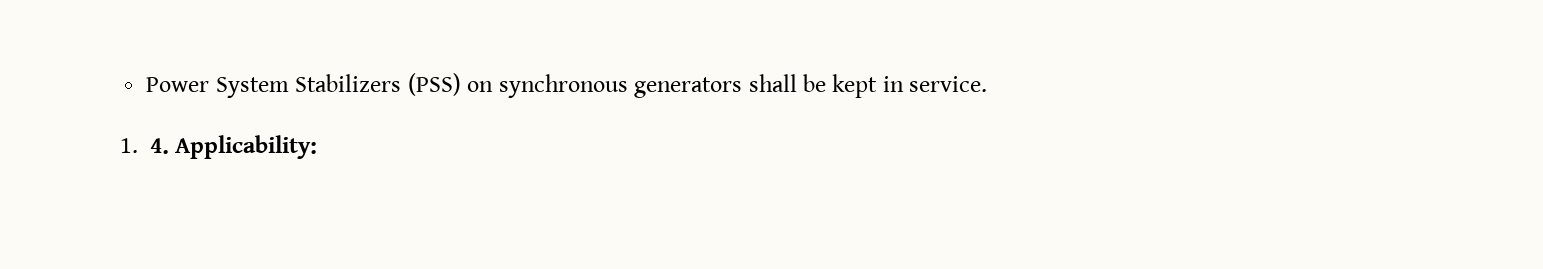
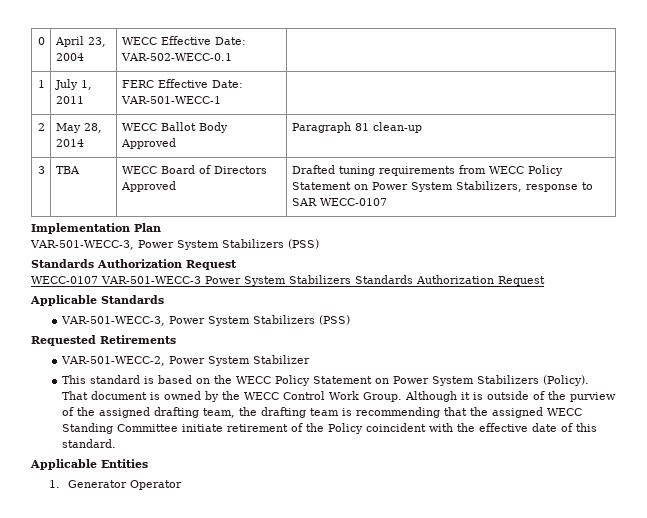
[146,73,988,98] Power System Stabilizers (PSS) on synchronous generators shall be kept in service. -> [37,37,45,45] [54,36,106,47] [55,53,84,61] [121,36,246,45] [120,53,232,61] [37,80,45,88] [54,79,92,90] [55,96,84,104] [121,79,243,88] [120,96,221,104] [37,123,45,131] [55,123,102,133] [55,139,84,147] [121,122,228,133] [120,138,176,149] [291,122,422,133] [37,166,45,174] [55,166,80,174] [121,165,267,174] [120,181,176,192] [291,165,563,176] [291,181,593,192] [291,198,387,206] [31,223,161,234] [30,239,319,250] [31,259,237,270] [31,275,545,286] [30,295,164,306] [60,315,350,326] [31,335,176,346] [60,355,310,366] [61,375,589,386] [61,391,616,402] [61,407,582,418] [61,423,597,434] [61,439,116,448] [30,459,148,470] 0 | April 23, 2004 | WECC Effective Date: VAR-502-WECC-0.1 | // 1 | July 1, 2011 | FERC Effective Date: VAR-501-WECC-1 | // 2 | May 28, 2014 | WECC Ballot Body Approved | Paragraph 81 clean-up // 3 | TBA | WECC Board of Directors Approved | Drafted tuning requirements from WECC Policy Statement on Power System Stabilizers, response to SAR WECC-0107 // Implementation Plan // VAR-501-WECC-3, Power System Stabilizers (PSS) // Standards Authorization Request // WECC-0107 VAR-501-WECC-3 Power System Stabilizers Standards Authorization Request // Applicable Standards // VAR-501-WECC-3, Power System Stabilizers (PSS) // Requested Retirements // VAR-501-WECC-2, Power System Stabilizer // This standard is based on the WECC Policy Statement on Power System Stabilizers (Policy). That document is owned by the WECC Control Work Group. Although it is outside of the purview of the assigned drafting team, the drafting team is recommending that the assigned WECC Standing Committee initiate retirement of the Policy coincident with the effective date of this standard. // Applicable Entities
[149,135,318,159] 4. Applicability: -> [67,480,182,490] Generator Operator

